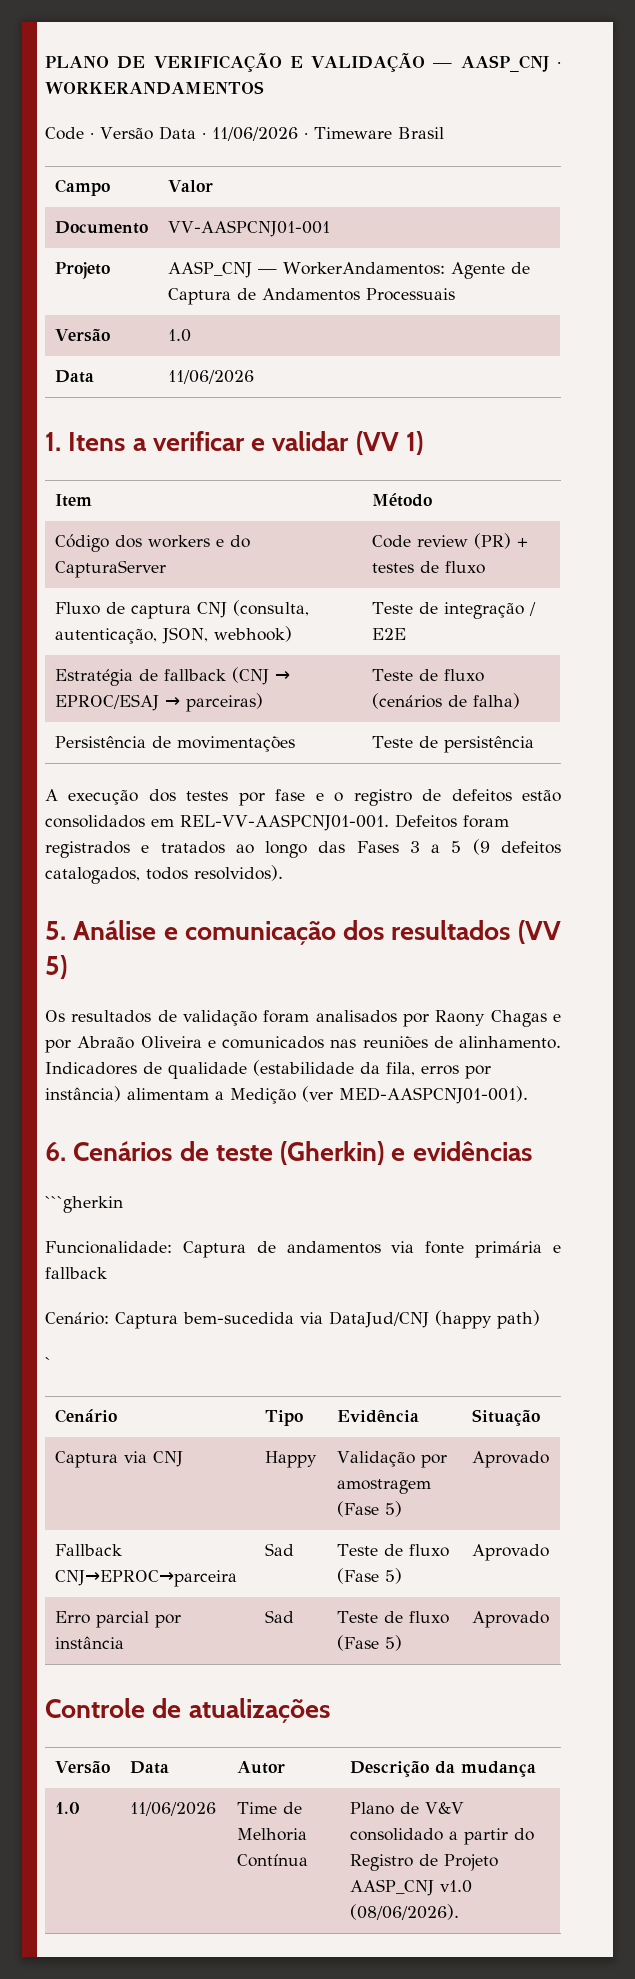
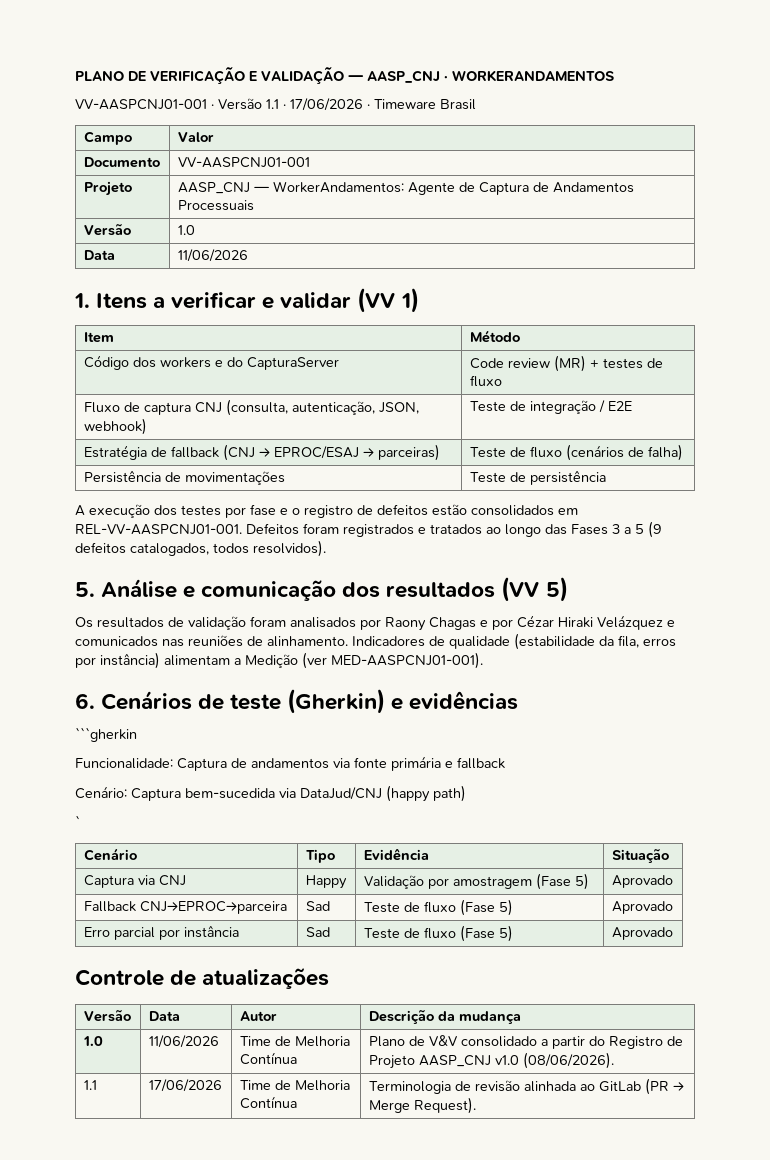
[45,127,84,140] Code -> [75,99,207,110] VV-AASPCNJ01-001
[158,126,298,141] Data · 11/06/2026 -> [266,98,363,111] 1.1 · 17/06/2026
[473,533,511,549] (PR) -> [553,355,586,372] (MR)
[77,1036,202,1049] Abraão Oliveira -> [517,615,663,630] Cézar Hiraki Velázquez
(459, 1912) none -> [83,1080,97,1090] [148,1079,222,1092] [239,1080,350,1091] [239,1096,297,1109] [368,1078,684,1095] [368,1097,476,1114] // 1.1 | 17/06/2026 | Time de Melhoria Contínua | Terminologia de revisão alinhada ao GitLab (PR → Merge Request).

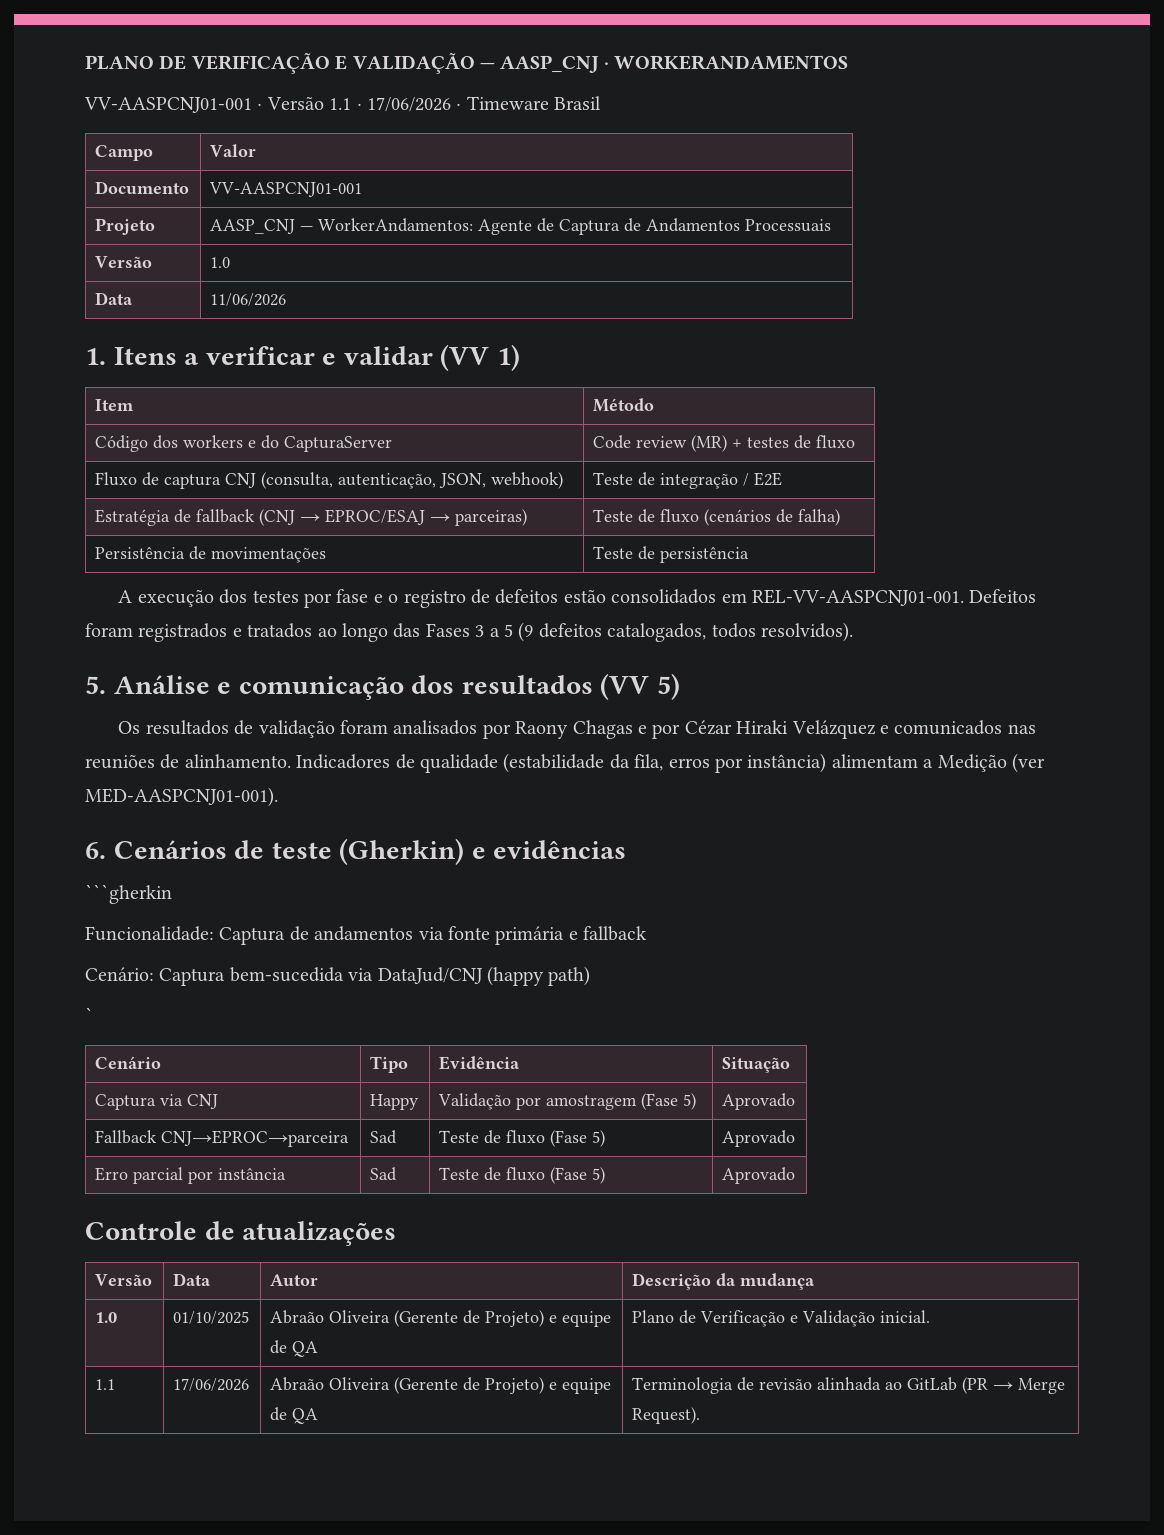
[148,1035,219,1048] [239,1036,350,1047] [239,1052,297,1065] [368,1035,683,1049] [368,1052,614,1069] [83,1080,97,1090] [148,1079,222,1092] [239,1080,350,1091] [239,1096,297,1109] 11/06/2026 | Time de Melhoria Contínua | Plano de V&V consolidado a partir do Registro de Projeto AASP_CNJ v1.0 (08/06/2026). // 1.1 | 17/06/2026 | Time de Melhoria Contínua -> [173,1311,250,1324] [270,1310,612,1327] [270,1340,319,1357] [632,1310,931,1327] [95,1379,116,1390] [173,1378,250,1391] [270,1377,612,1394] [270,1407,319,1424] 01/10/2025 | Abraão Oliveira (Gerente de Projeto) e equipe de QA | Plano de Verificação e Validação inicial. // 1.1 | 17/06/2026 | Abraão Oliveira (Gerente de Projeto) e equipe de QA

